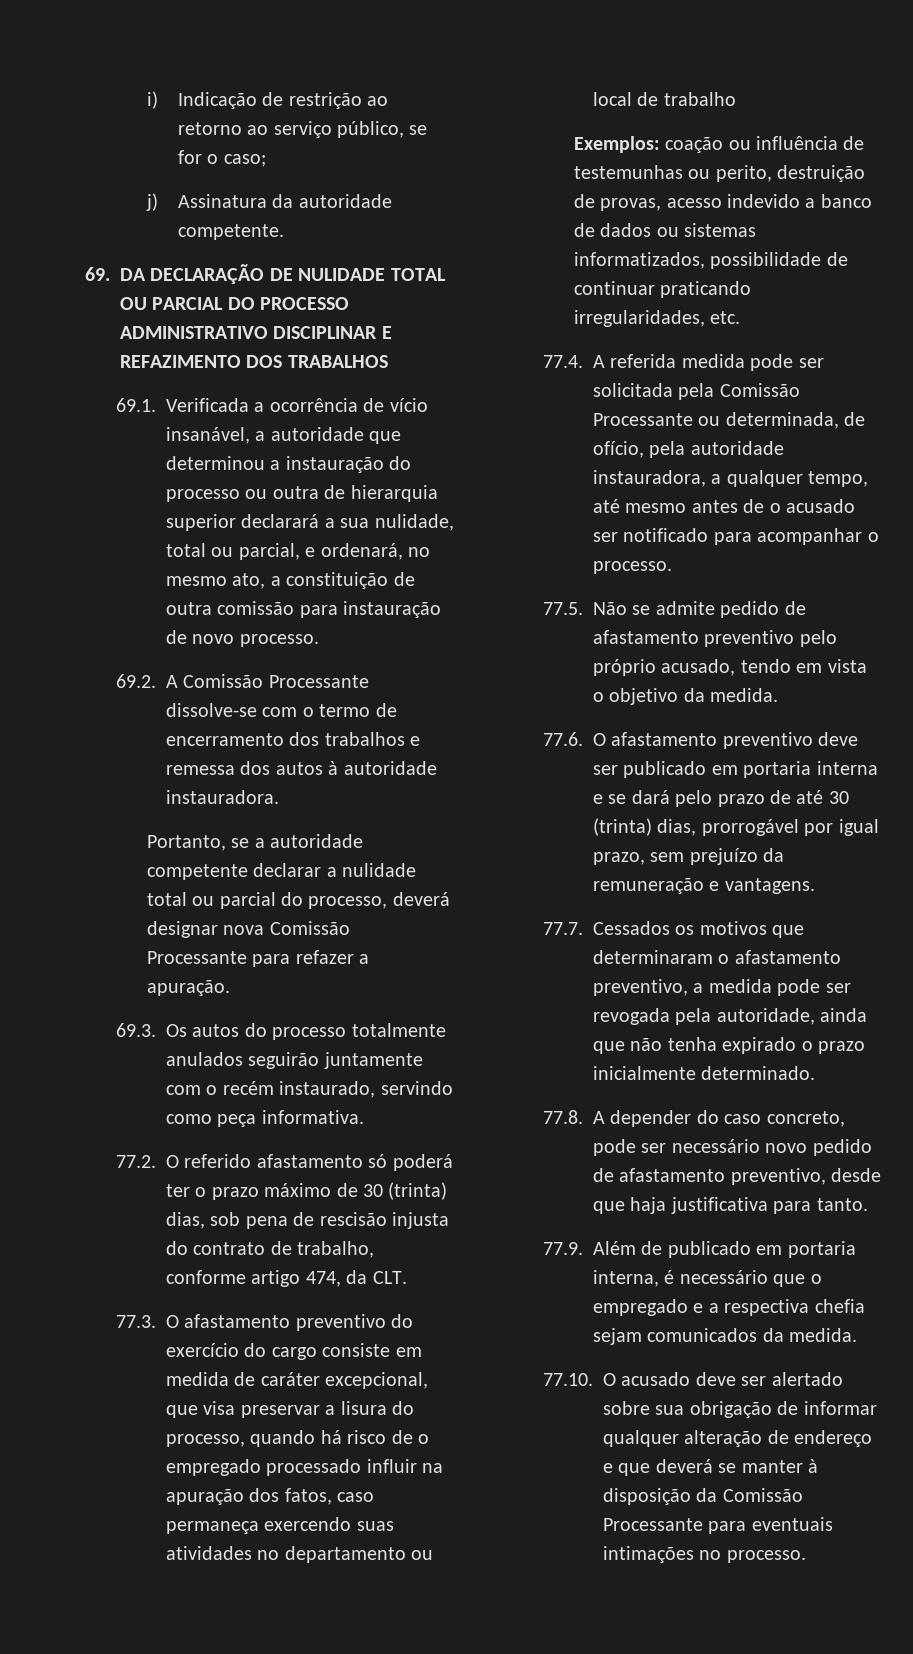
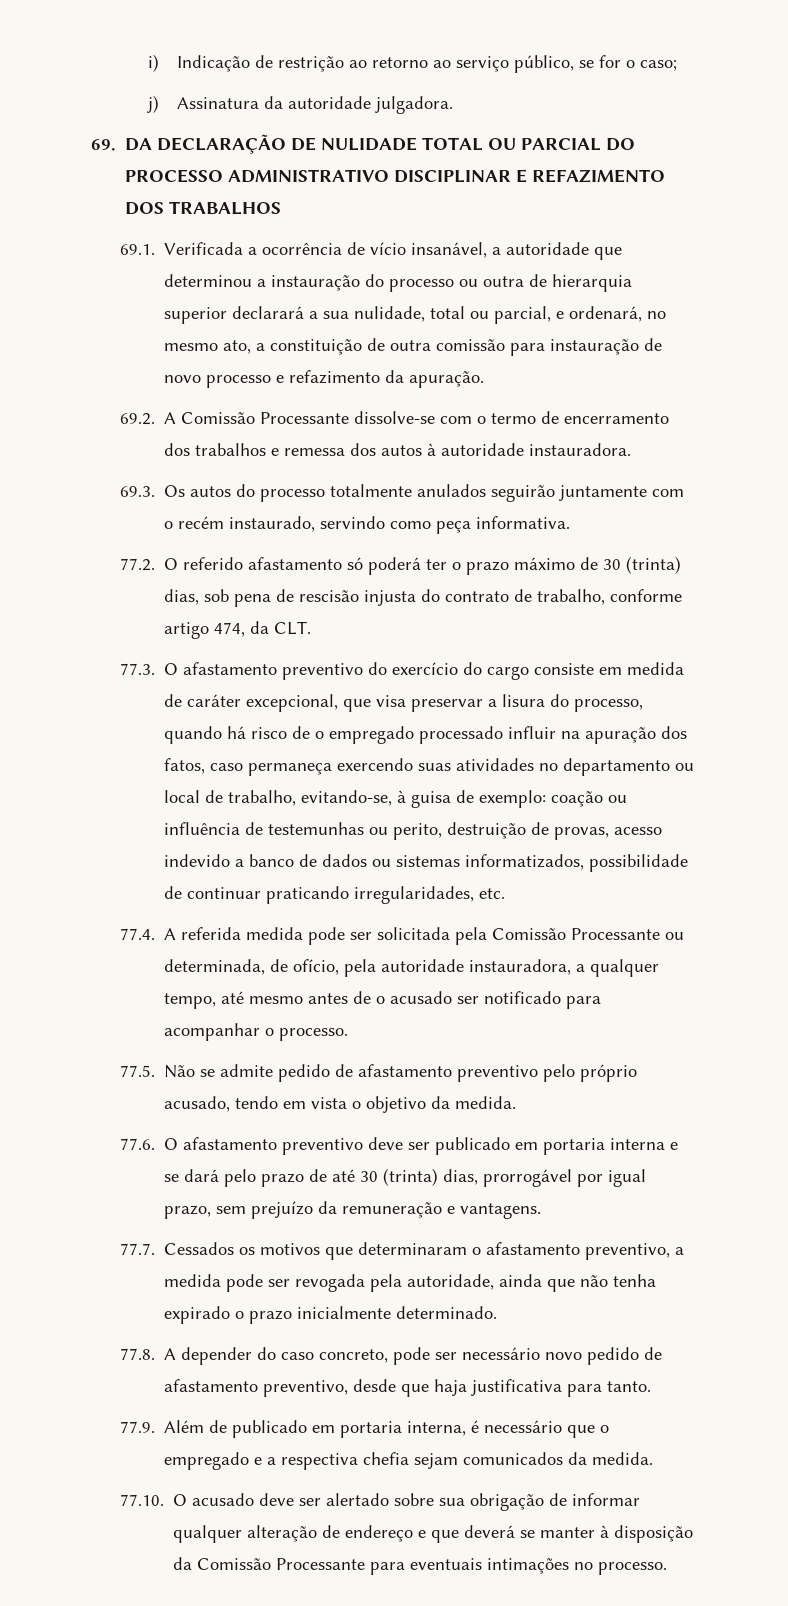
[177,224,284,240] competente. -> [375,96,454,114] julgadora.
[239,634,319,647] processo. -> [205,370,484,388] processo e refazimento da apuração.
[146,834,364,851] [146,863,417,880] [146,892,450,909] [146,921,350,938] [146,950,370,967] [146,980,230,996] // Portanto, se a autoridade competente declarar a nulidade total ou parcial do processo, deverá designar nova Comissão Processante para refazer a apuração. -> (631, 449) none
[663,92,736,106] [573,136,660,153] trabalho // Exemplos: -> [227,790,546,808] trabalho, evitando-se, à guisa de exemplo:

